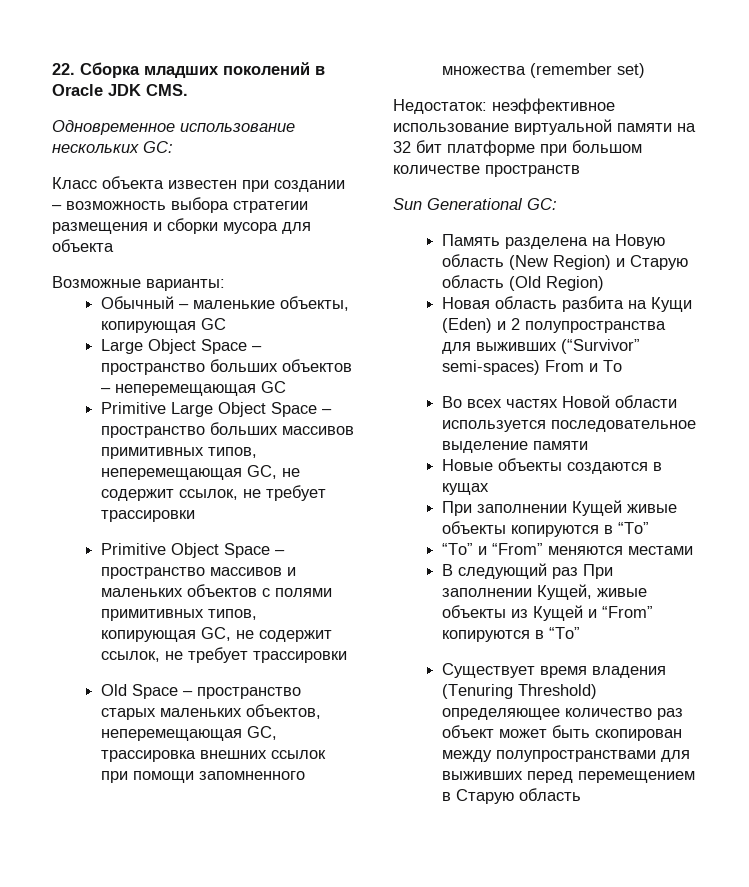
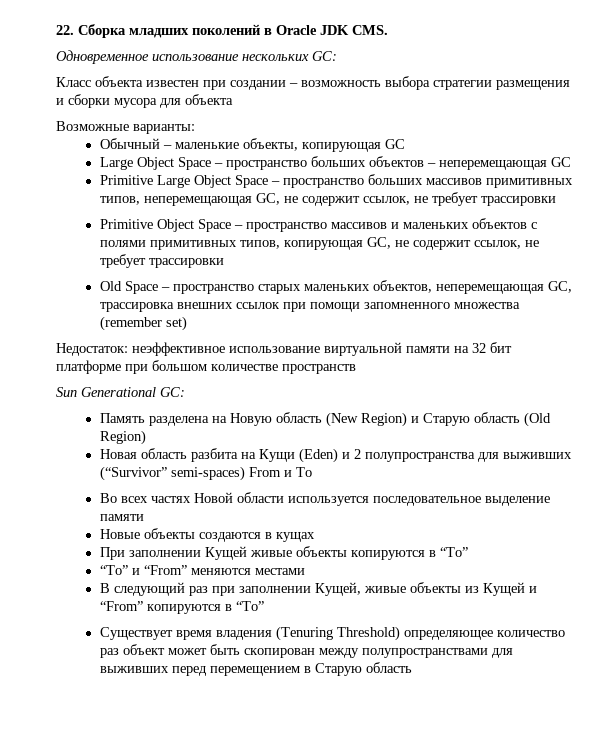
[582,564,613,579] При -> [211,586,235,596] при

